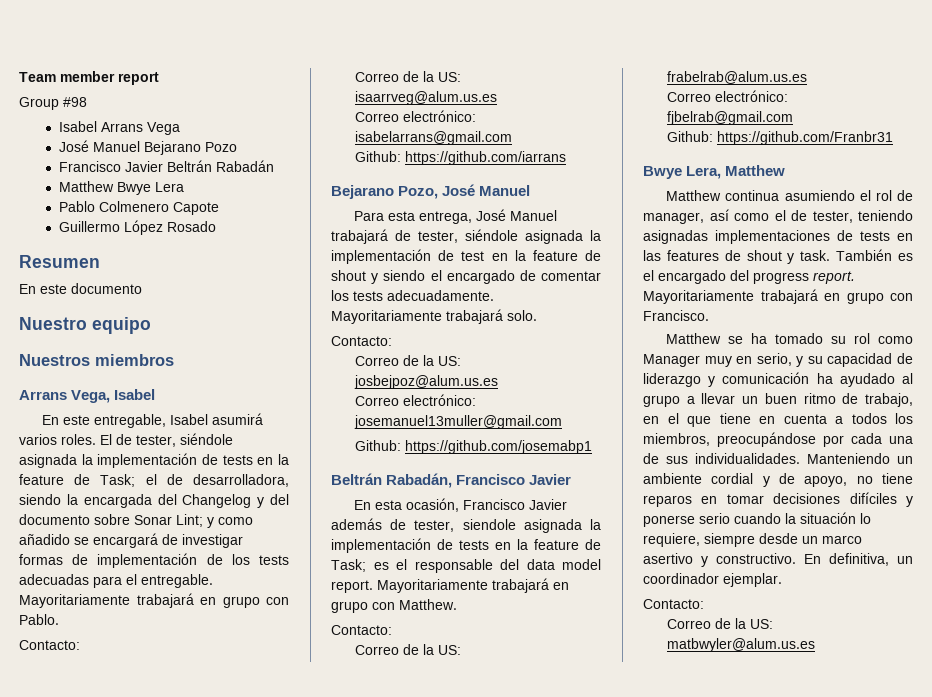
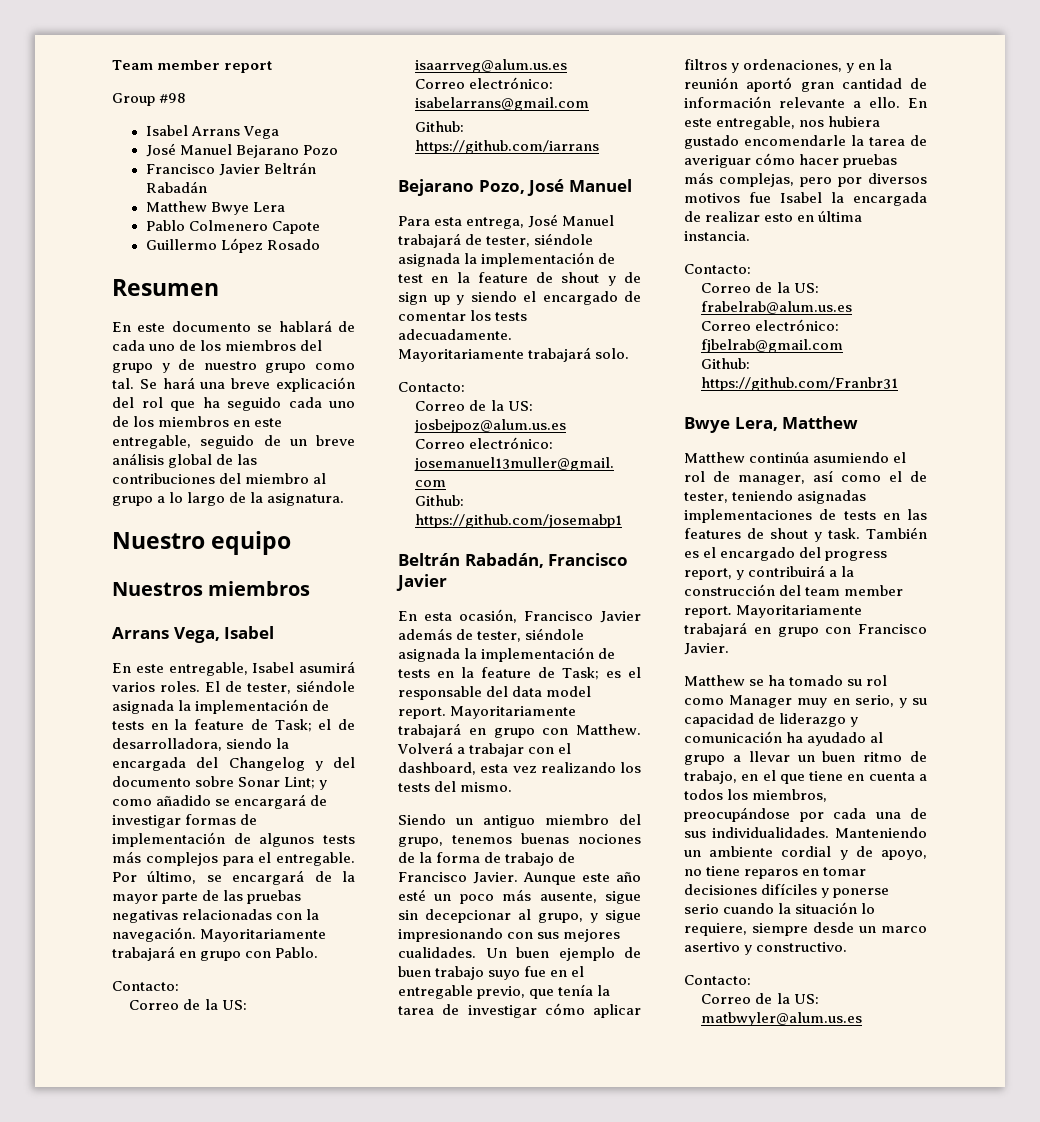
(142, 288) none -> [257,320,355,332] [112,340,323,351] [112,359,355,373] [112,377,355,392] [112,397,355,411] [112,416,283,427] [112,435,355,449] [112,453,258,468] [112,473,327,484] [112,492,345,506] se hablará de cada uno de los miembros del grupo y de nuestro grupo como tal. Se hará una breve explicación del rol que ha seguido cada uno de los miembros en este entregable, seguido de un breve análisis global de las contribuciones del miembro al grupo a lo largo de la asignatura.
[231,554,289,565] [19,574,213,588] los tests adecuadas para el entregable. -> [259,833,355,847] [112,851,355,866] [112,870,355,885] [112,890,302,904] [112,909,320,923] [112,927,196,942] algunos tests más complejos para el entregable. Por último, se encargará de la mayor parte de las pruebas negativas relacionadas con la navegación.
(379, 278) none -> [624,272,641,283] [398,292,464,305] de sign up y
[462,519,516,530] siendole -> [525,628,585,640] siéndole
(457, 604) none -> [397,742,572,757] [398,762,641,775] [398,781,513,792] [398,814,641,828] [398,833,641,847] [398,852,576,866] [398,872,641,885] [398,889,641,904] [398,909,641,923] [398,928,621,942] [398,947,641,961] [398,966,585,980] [398,984,611,999] [398,1003,641,1018] [684,59,893,73] [684,77,927,92] [684,96,927,108] [684,116,881,130] [684,135,927,149] [684,153,898,168] [684,172,927,187] [684,192,927,206] [684,211,863,222] [684,231,750,241] Volverá a trabajar con el dashboard, esta vez realizando los tests del mismo. // Siendo un antiguo miembro del grupo, tenemos buenas nociones de la forma de trabajo de Francisco Javier. Aunque este año esté un poco más ausente, sigue sin decepcionar al grupo, y sigue impresionando con sus mejores cualidades. Un buen ejemplo de buen trabajo suyo fue en el entregable previo, que tenía la tarea de investigar cómo aplicar filtros y ordenaciones, y en la reunión aportó gran cantidad de información relevante a ello. En este entregable, nos hubiera gustado encomendarle la tarea de averiguar cómo hacer pruebas más complejas, pero por diversos motivos fue Isabel la encargada de realizar esto en última instancia.
[725,190,780,201] continua -> [749,452,810,463] continúa
[813,271,855,284] [643,289,913,304] [643,310,709,321] report. Mayoritariamente trabajará en grupo con Francisco. -> [684,565,855,580] [684,584,904,596] [684,605,863,618] [684,622,927,637] [684,643,729,655] report, y contribuirá a la construcción del team member report. Mayoritariamente trabajará en grupo con Francisco Javier.
[804,553,913,566] [643,573,782,587] En definitiva, un coordinador ejemplar. -> (848, 947) none

